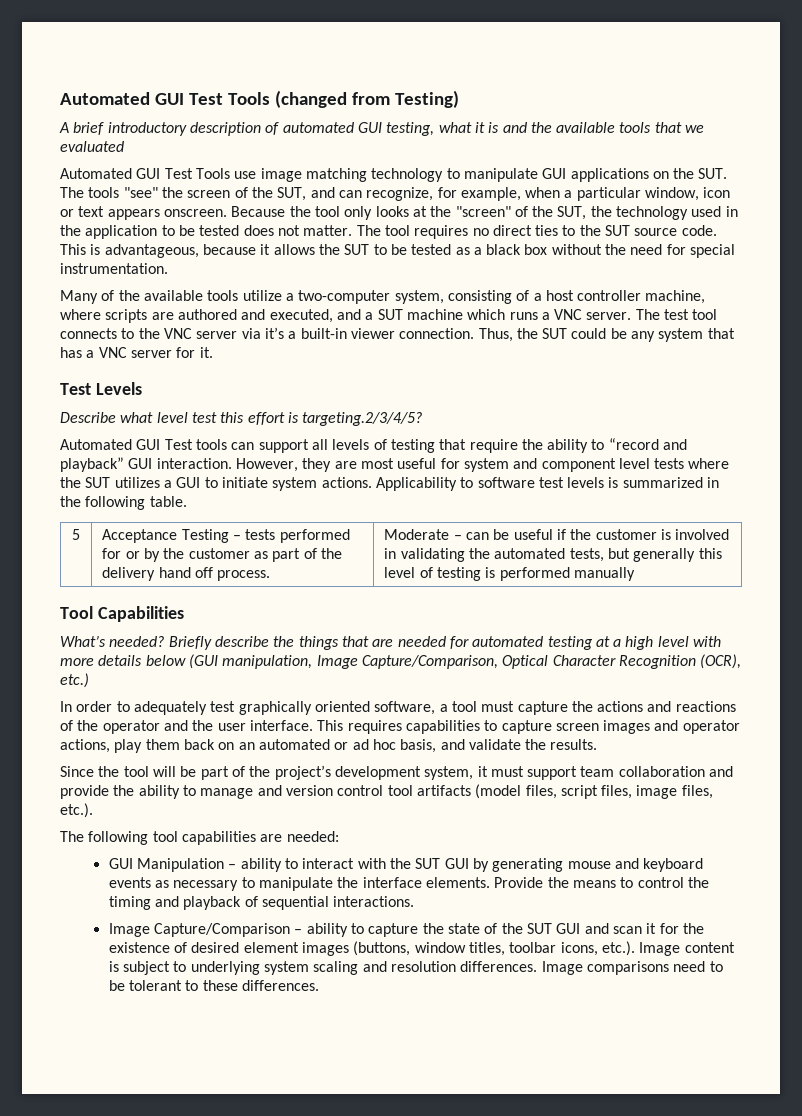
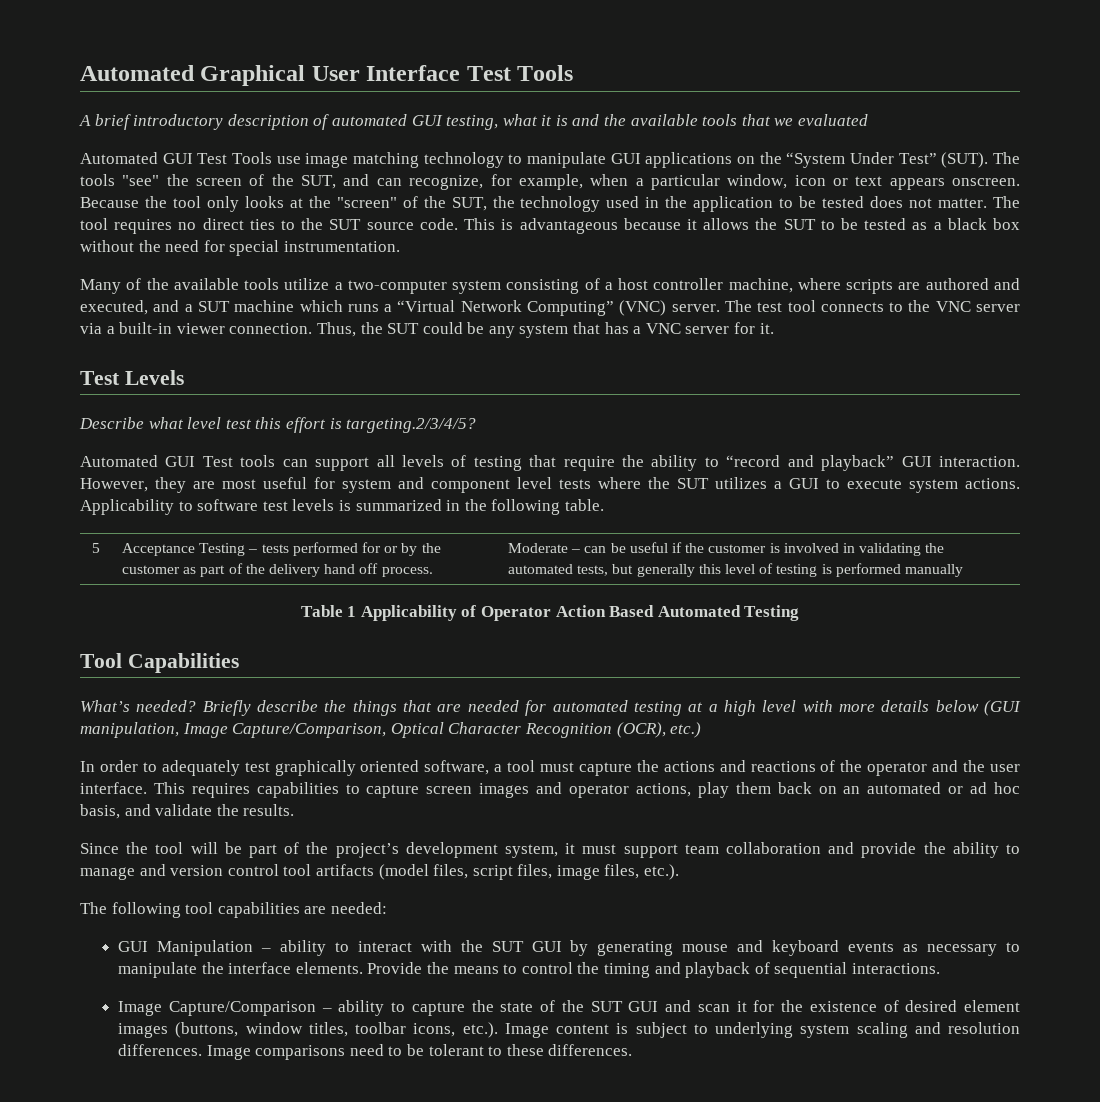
[60,90,459,108] Automated GUI Test Tools (changed from Testing) -> [80,65,574,86] Automated Graphical User Interface Test Tools
[698,168,728,179] SUT. -> [786,152,989,168] “System Under Test” (SUT).
[104,244,199,258] advantageous, -> [519,218,618,234] advantageous
[394,290,444,304] system, -> [452,280,502,294] system
[554,309,583,320] VNC -> [397,300,667,316] “Virtual Network Computing” (VNC)
[264,327,284,339] it’s -> (102, 328) none
[221,477,268,488] initiate -> [847,479,902,489] execute
(636, 574) none -> [300,605,800,621] // Table 1 Applicability of Operator Action Based Automated Testing

